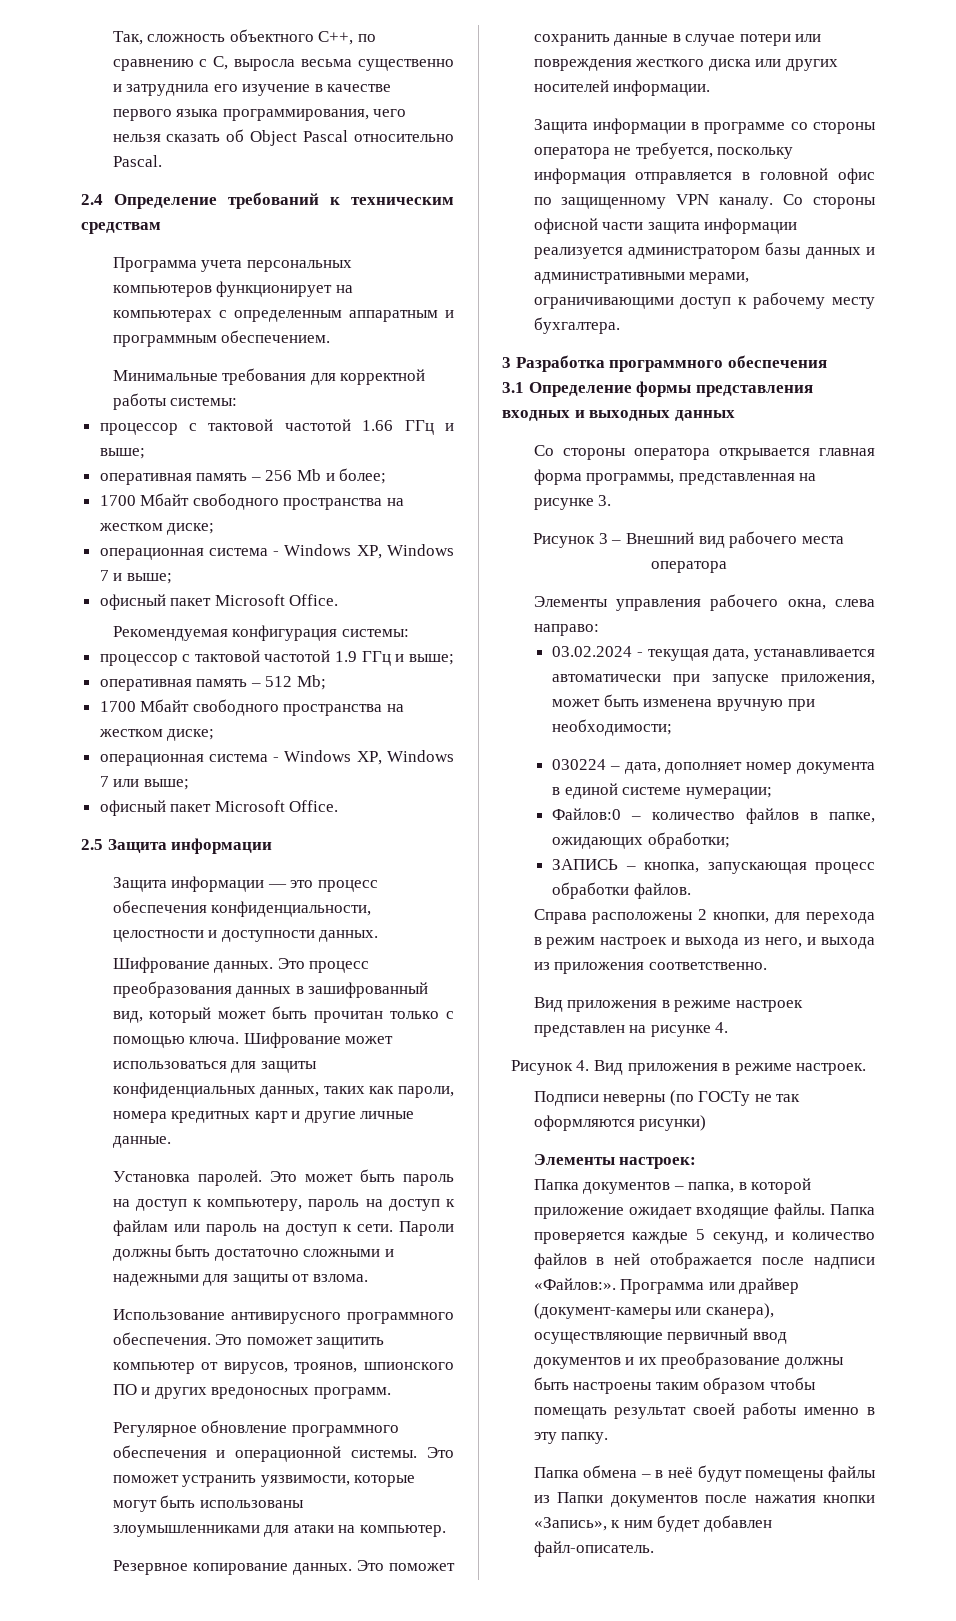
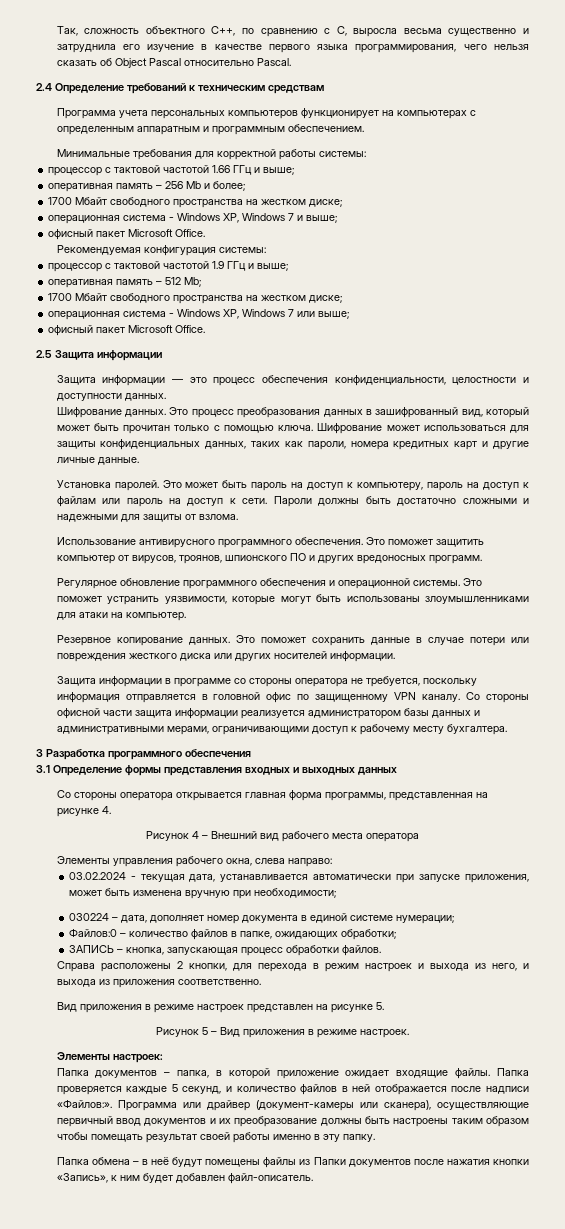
[598,495,612,506] [533,533,608,548] 3. // Рисунок 3 -> [101,806,111,814] [146,831,199,841] 4. // Рисунок 4
[715,1022,729,1033] [510,1060,590,1075] 4. // Рисунок 4. -> [375,1002,384,1010] [156,1027,217,1037] 5. // Рисунок 5 –
[533,1090,801,1106] [533,1115,707,1131] // Подписи неверны (по ГОСТу не так оформляются рисунки) -> (409, 1033) none

